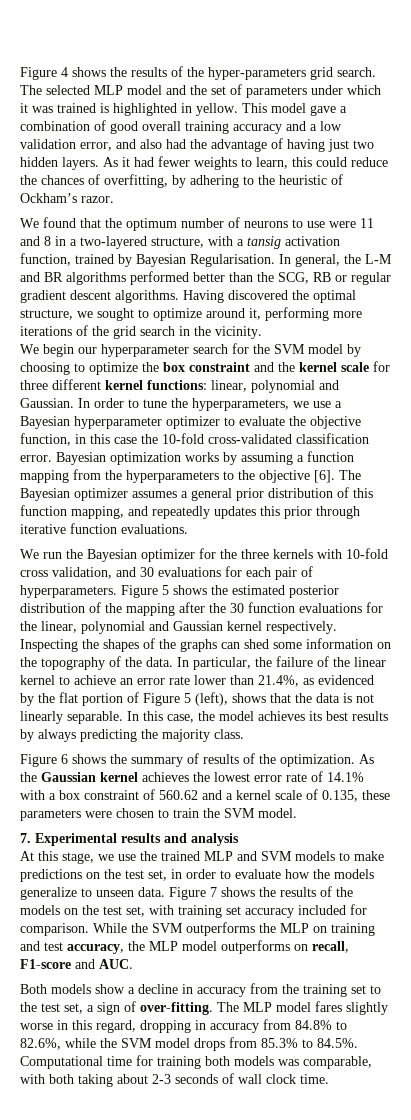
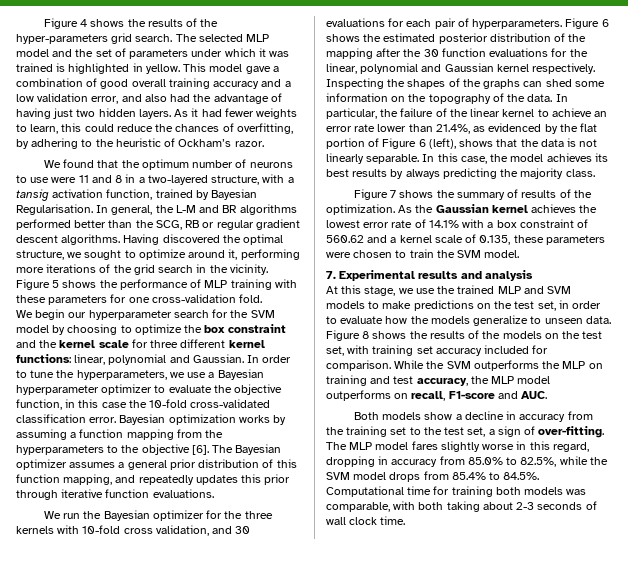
(262, 332) none -> [16,279,297,290] [16,294,263,305] Figure 5 shows the performance of MLP training with these parameters for one cross-validation fold.
[162,585,169,595] 5 -> [601,19,609,27] 6
[184,693,191,703] 5 -> [418,139,426,147] 6
[61,754,68,764] 6 -> [390,190,397,198] 7
[210,887,217,897] 7 -> [362,331,370,339] 8
[295,1020,347,1030] [20,1038,61,1050] 84.8% to 82.6%, -> [467,457,557,467] 85.0% to 82.5%,
[261,1038,298,1048] 85.3% -> [451,472,486,480] 85.4%

